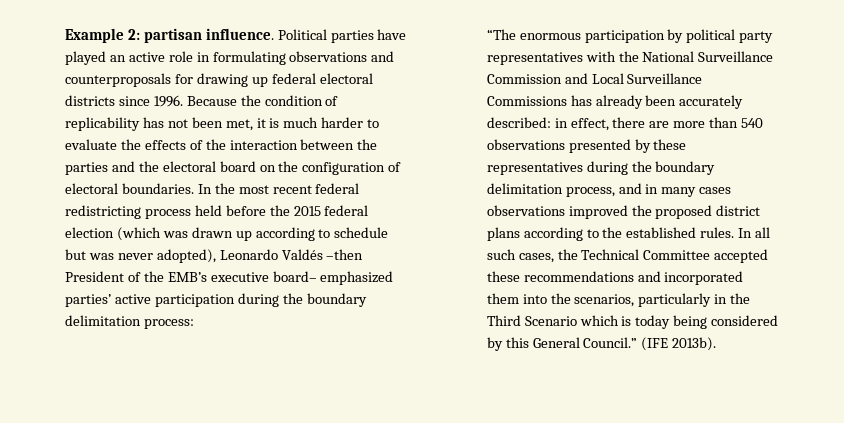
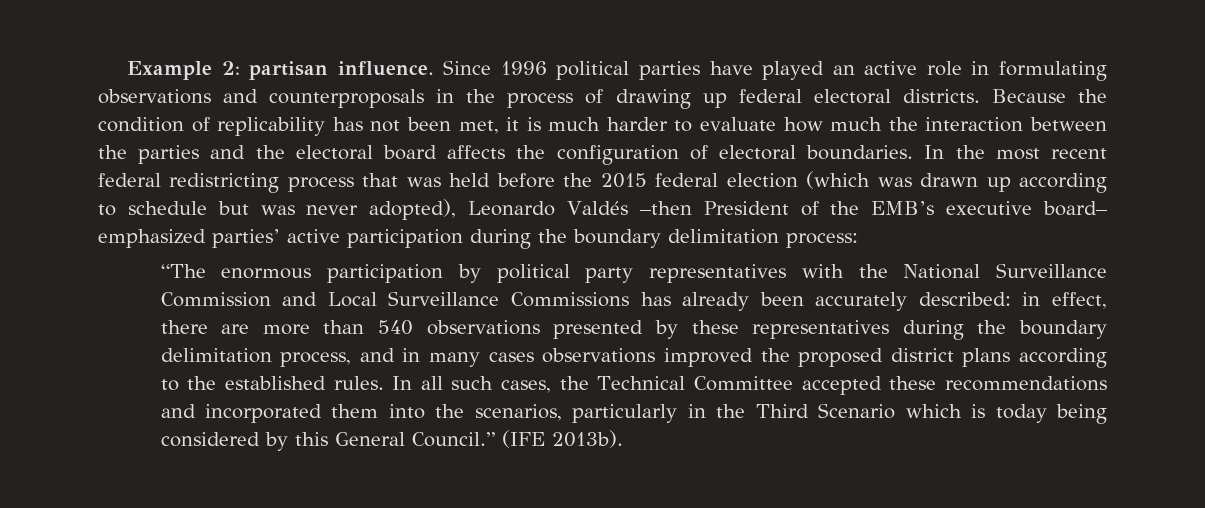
[277,29,327,40] Political -> [443,60,630,80] Since 1996 political
[174,74,193,84] for -> [436,89,604,108] in the process of
[65,95,183,107] districts since 1996. -> [902,89,980,103] districts.
[120,139,203,150] the effects of -> [783,117,883,132] how much
[259,165,276,172] on -> [447,145,506,159] affects
(191, 214) none -> [362,173,441,187] that was

